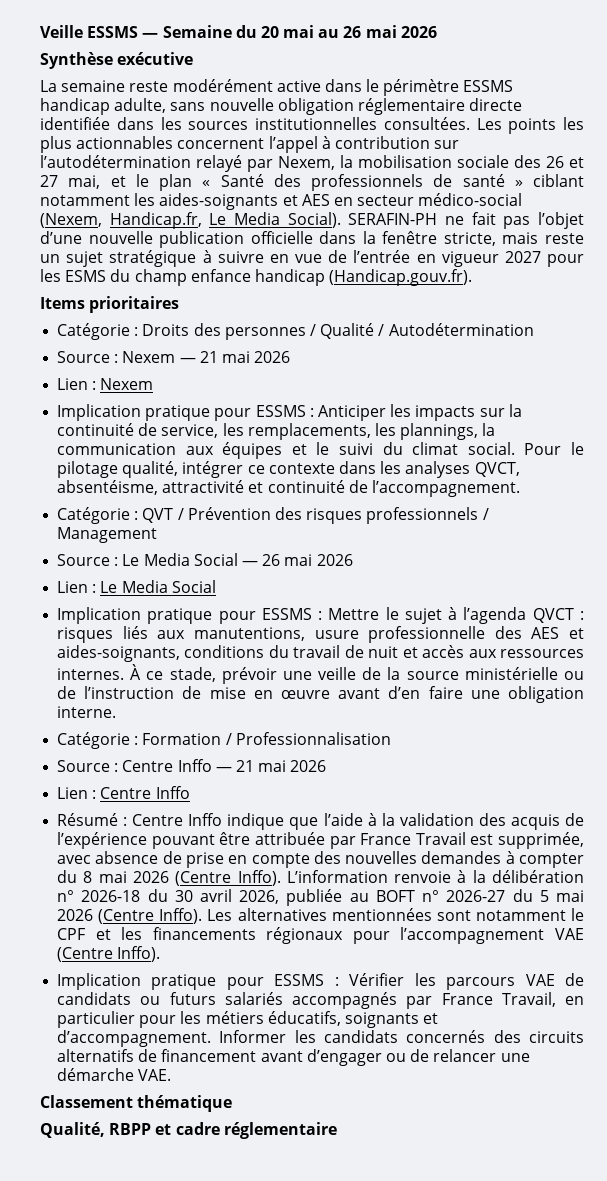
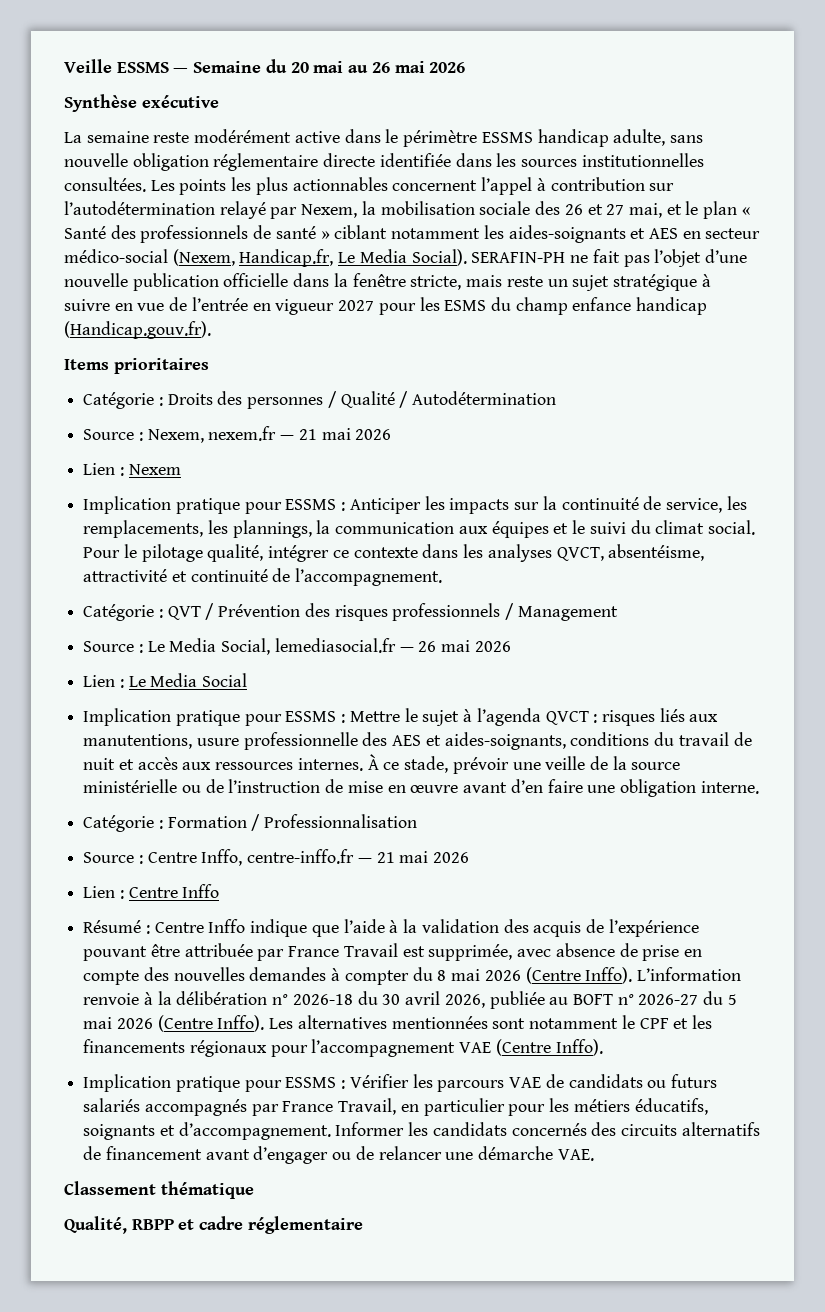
[122,351,176,363] Nexem -> [147,426,277,443] Nexem, nexem.fr
[193,553,238,566] Social -> [221,638,396,655] Social, lemediasocial.fr
[177,759,212,772] Inffo -> [201,849,355,866] Inffo, centre-inffo.fr

